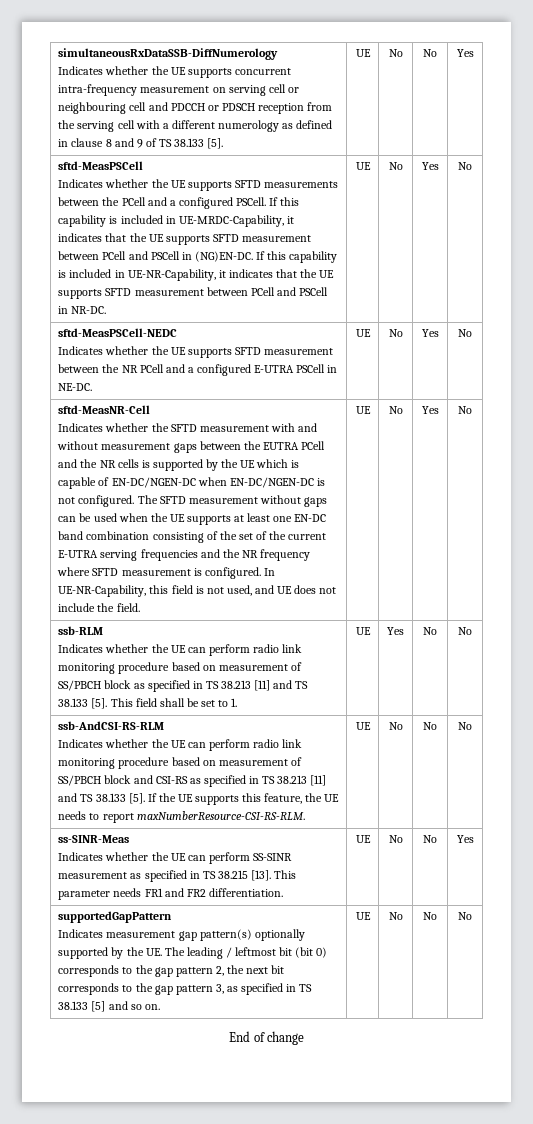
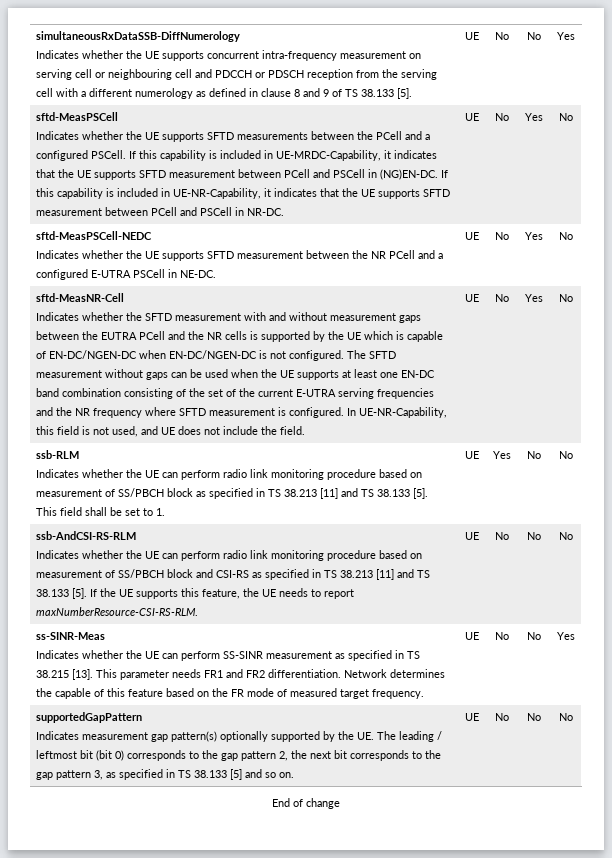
(283, 892) none -> [344,669,446,678] [36,688,425,699] Network determines the capable of this feature based on the FR mode of measured target frequency.

